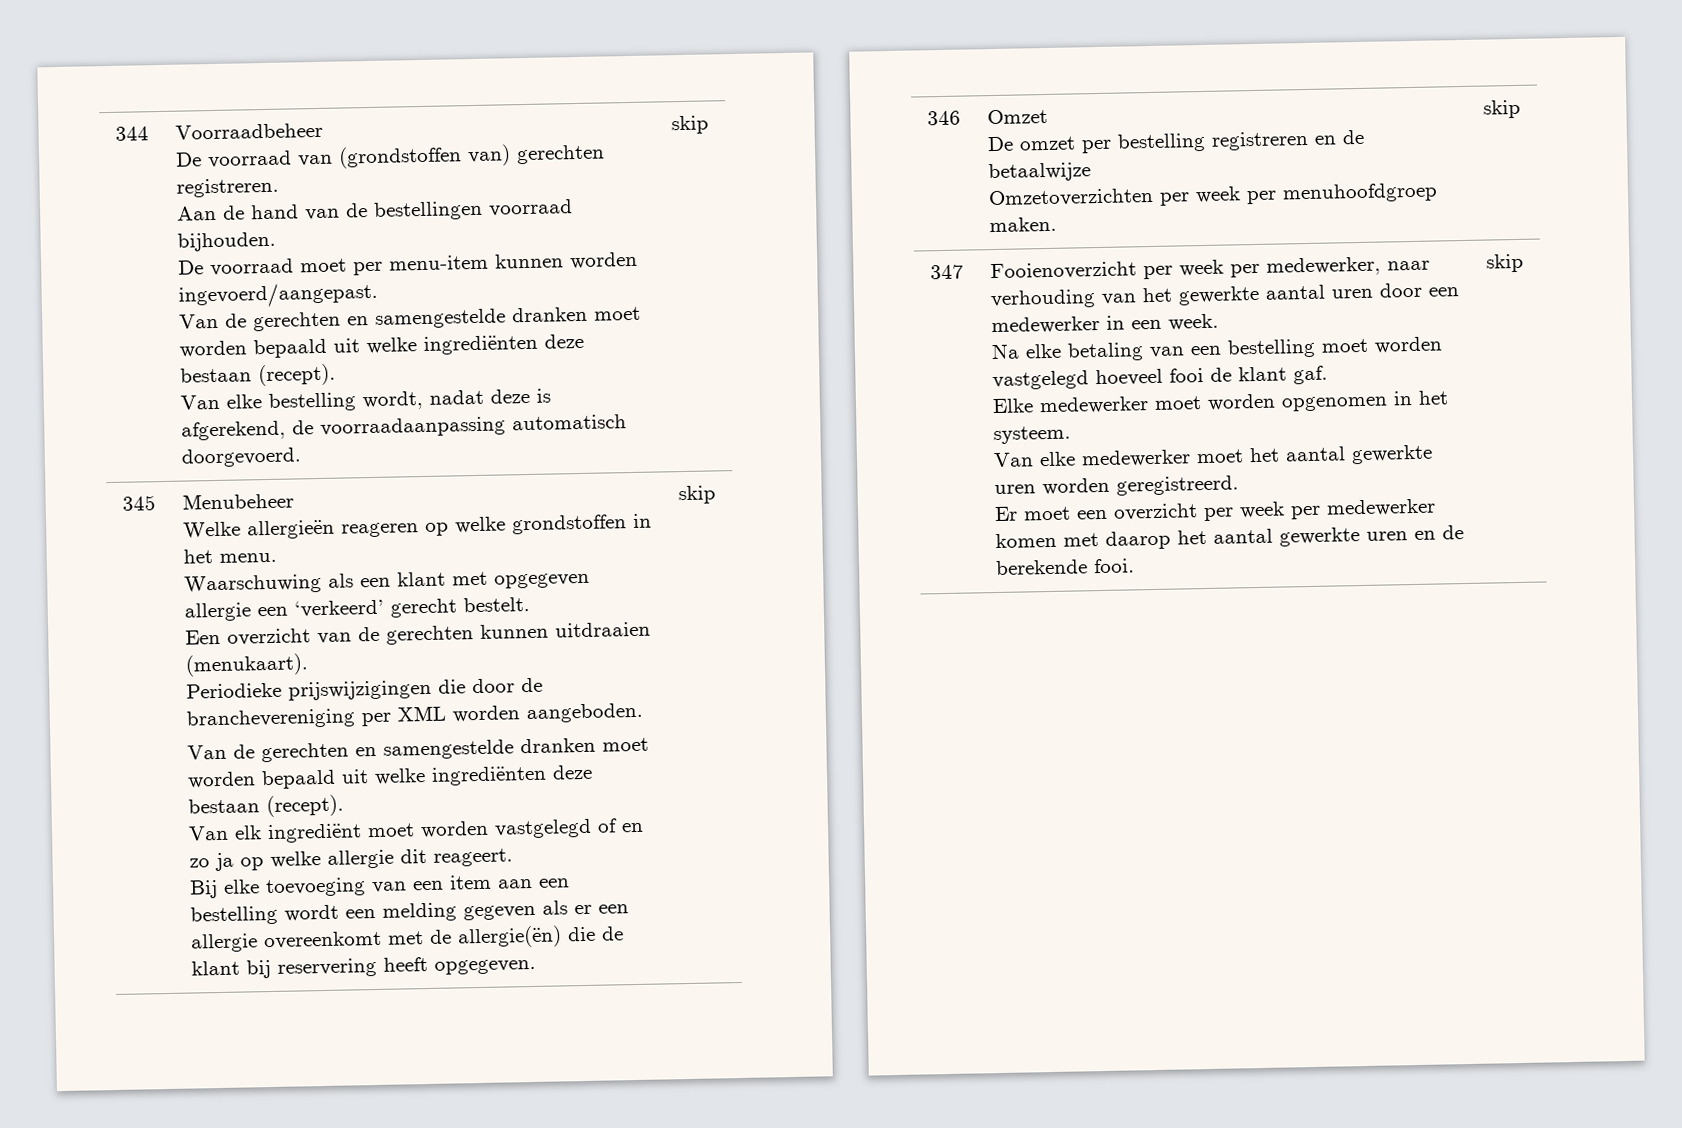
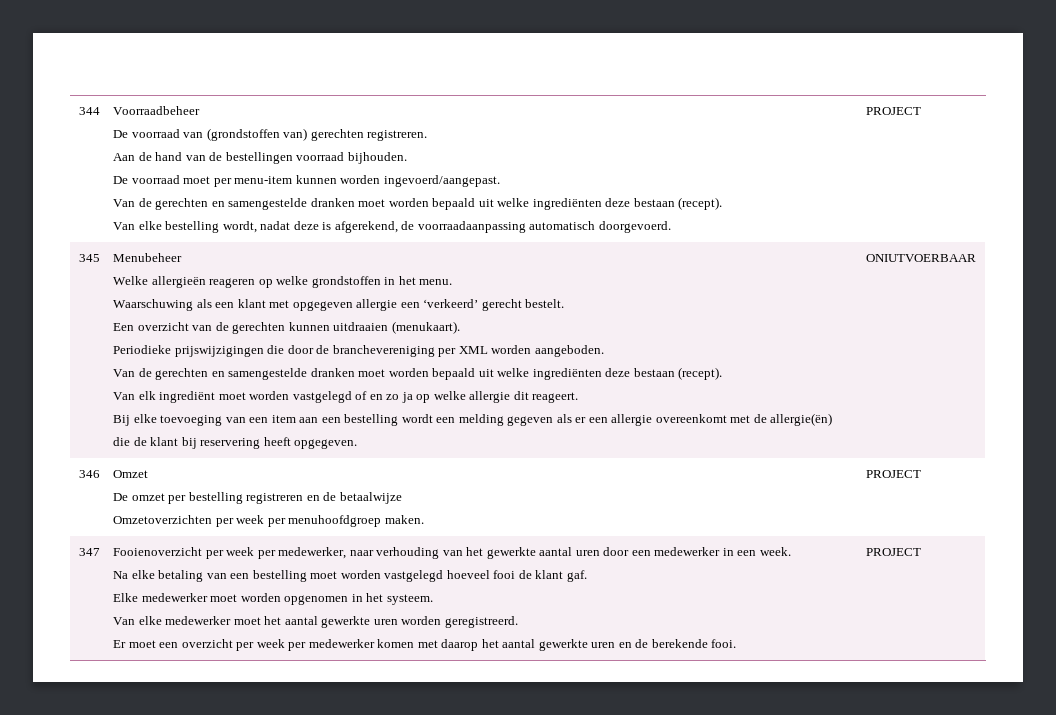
[671,115,710,135] skip -> [866,107,922,115] PROJECT
[678,485,717,505] skip -> [866,254,977,262] ONIUTVOERBAAR
[1483,99,1522,119] skip -> [866,470,922,478] PROJECT
[1486,253,1525,273] skip -> [866,548,922,556] PROJECT

